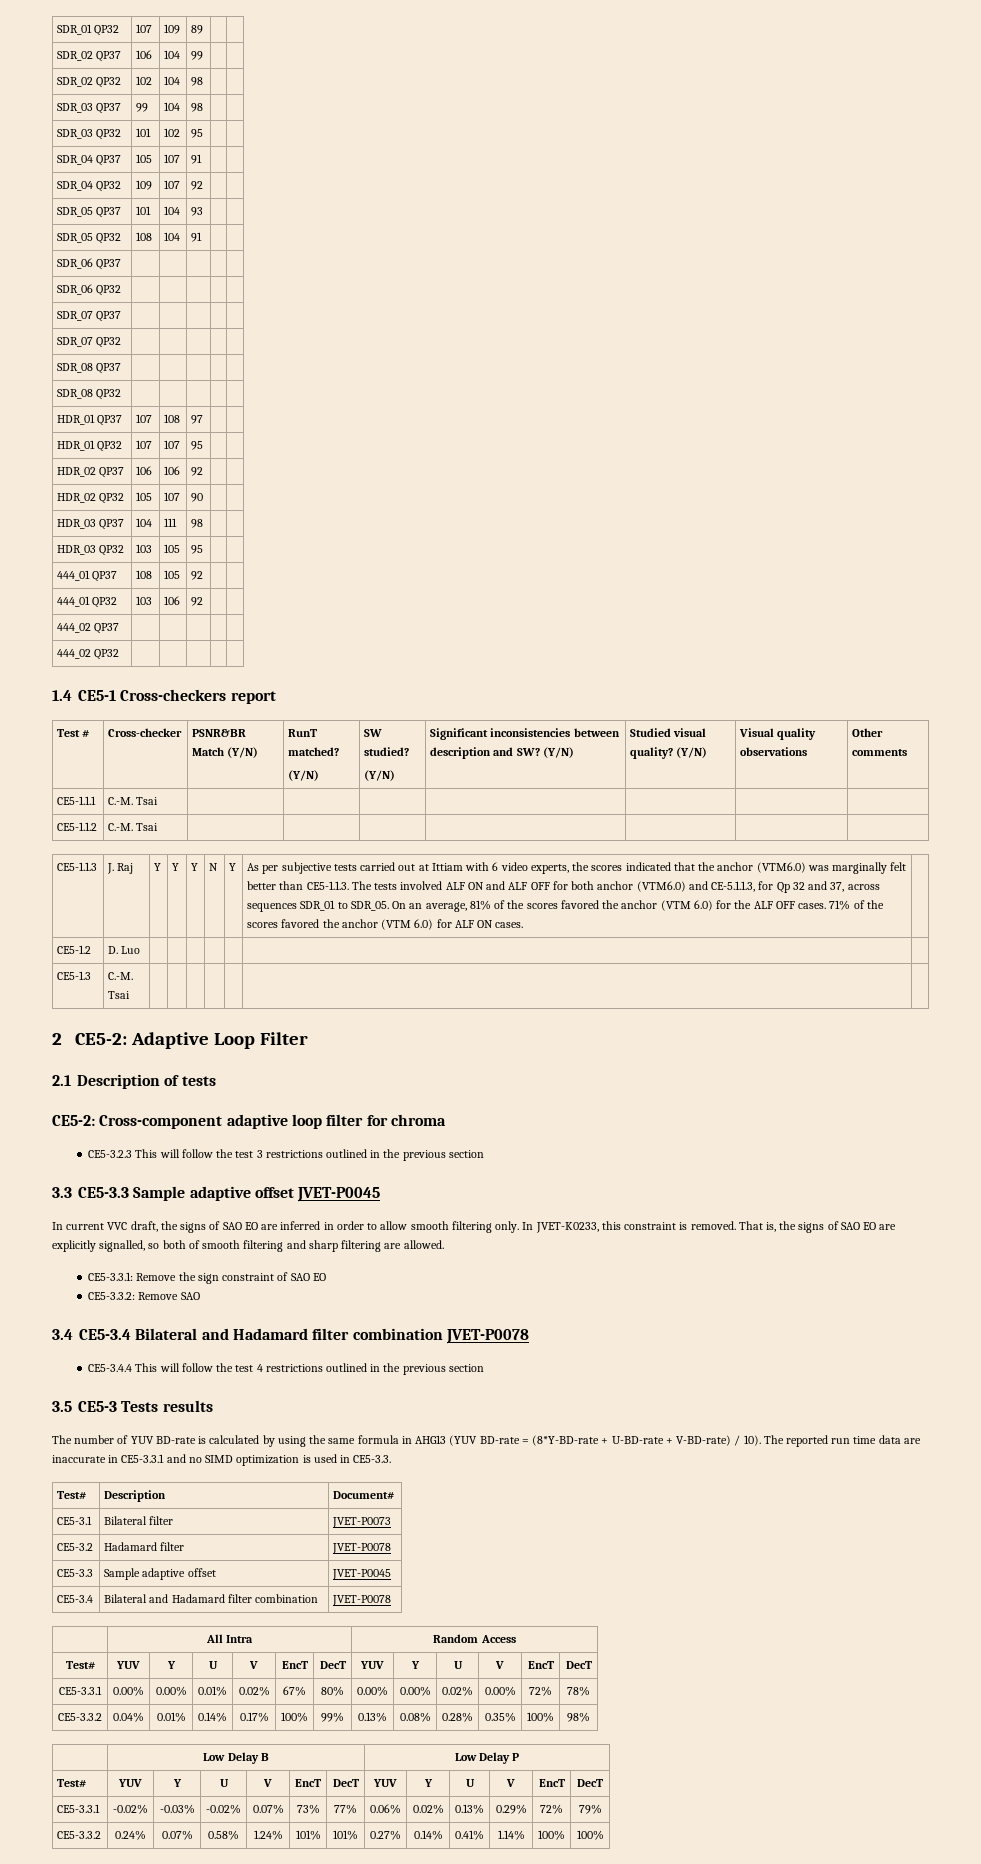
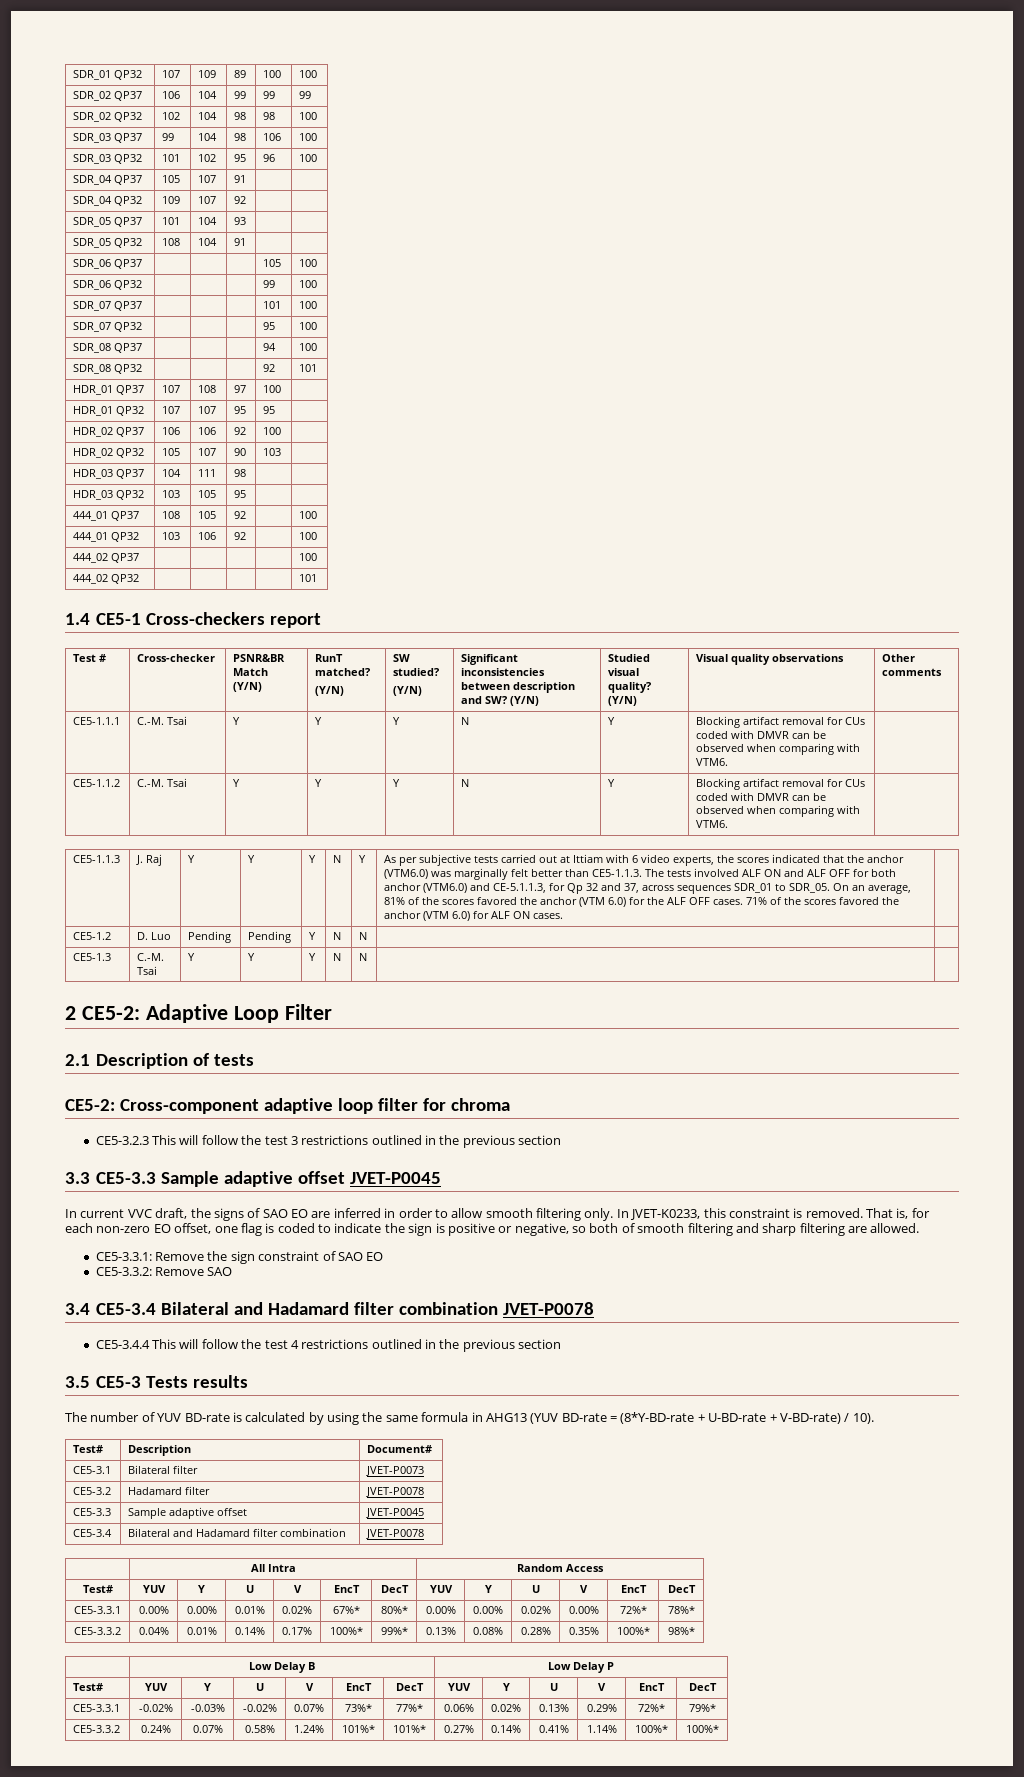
(204, 29) | -> [263,70,282,78] [299,70,318,78] 100 | 100
(204, 55) | -> [263,91,276,99] [299,91,312,99] 99 | 99
(204, 81) | -> [263,112,276,120] [299,112,318,120] 98 | 100
(204, 107) | -> [263,133,282,141] [299,133,318,141] 106 | 100
(204, 133) | -> [263,154,276,162] [299,154,318,162] 96 | 100
(122, 264) | -> [263,259,282,267] [299,259,318,267] 105 | 100
(122, 290) | -> [263,280,276,288] [299,280,318,288] 99 | 100
(122, 316) | -> [263,301,282,309] [299,301,318,309] 101 | 100
(122, 342) | -> [263,322,276,330] [299,322,318,330] 95 | 100
(122, 368) | -> [263,343,277,351] [299,343,318,351] 94 | 100
(122, 394) | -> [263,364,276,372] [299,364,318,372] 92 | 101
(204, 419) none -> [263,385,282,393] 100
(204, 445) none -> [263,406,276,414] 95
(204, 471) none -> [263,427,282,435] 100
(204, 497) none -> [263,448,282,456] 103
(204, 575) none -> [299,511,318,519] 100
(204, 601) none -> [299,532,318,540] 100
(120, 628) none -> [299,553,318,561] 100
(120, 654) none -> [299,574,318,582] 101
[57,822,98,831] [108,823,159,831] | | | | | | // CE5-1.1.2 | C.-M. Tsai | | | | | | -> [233,717,241,725] [315,717,323,725] [393,717,401,725] [461,717,470,725] [608,717,616,725] [696,716,866,728] [696,730,827,739] [696,743,861,755] [696,758,729,766] [73,779,121,787] [137,778,188,787] [233,779,241,787] [315,779,323,787] [393,779,401,787] [461,779,470,787] [608,779,616,787] [696,778,866,790] [696,792,827,801] [696,805,861,817] [696,820,729,828] Y | Y | Y | N | Y | Blocking artifact removal for CUs coded with DMVR can be observed when comparing with VTM6. | // CE5-1.1.2 | C.-M. Tsai | Y | Y | Y | N | Y | Blocking artifact removal for CUs coded with DMVR can be observed when comparing with VTM6.
[57,971,92,980] [108,972,134,980] [108,991,131,999] | | | | | | // CE5-1.3 | C.-M. Tsai | | | | | -> [188,931,232,943] [248,931,292,943] [309,932,317,940] [333,932,342,940] [359,932,368,940] [73,953,112,961] [137,953,165,961] [137,966,158,975] [188,953,196,961] [248,953,256,961] [309,953,317,961] [333,953,342,961] [359,953,368,961] Pending | Pending | Y | N | N | | // CE5-1.3 | C.-M. Tsai | Y | Y | Y | N | N
[779,1221,897,1233] [52,1240,146,1252] the signs of SAO EO are explicitly signalled, -> [911,1208,930,1218] [65,1223,569,1236] for each non-zero EO offset, one flag is coded to indicate the sign is positive or negative,
[763,1435,921,1447] [52,1454,392,1466] The reported run time data are inaccurate in CE5-3.3.1 and no SIMD optimization is used in CE5-3.3. -> (874, 1418) none
[283,1686,306,1696] [321,1686,344,1696] 67% | 80% -> [332,1606,360,1614] [380,1606,408,1614] 67%* | 80%*
[529,1686,552,1696] [567,1686,590,1696] 72% | 78% -> [619,1606,647,1614] [667,1606,695,1614] 72%* | 78%*
[281,1712,308,1722] [321,1712,344,1722] 100% | 99% -> [329,1627,363,1635] [380,1627,408,1635] 100%* | 99%*
[527,1712,554,1722] [567,1712,590,1722] 100% | 98% -> [616,1627,650,1635] [667,1627,695,1635] 100%* | 98%*
[296,1804,320,1814] [334,1804,357,1814] 73% | 77% -> [344,1704,372,1712] [395,1704,423,1712] 73%* | 77%*
[540,1804,563,1814] [578,1804,602,1814] 72% | 79% -> [637,1704,665,1712] [688,1704,716,1712] 72%* | 79%*
[295,1830,321,1840] [333,1830,358,1840] 101% | 101% -> [341,1725,375,1733] [392,1725,426,1733] 101%* | 101%*
[538,1830,565,1840] [576,1830,604,1840] 100% | 100% -> [634,1725,668,1733] [685,1725,719,1733] 100%* | 100%*

